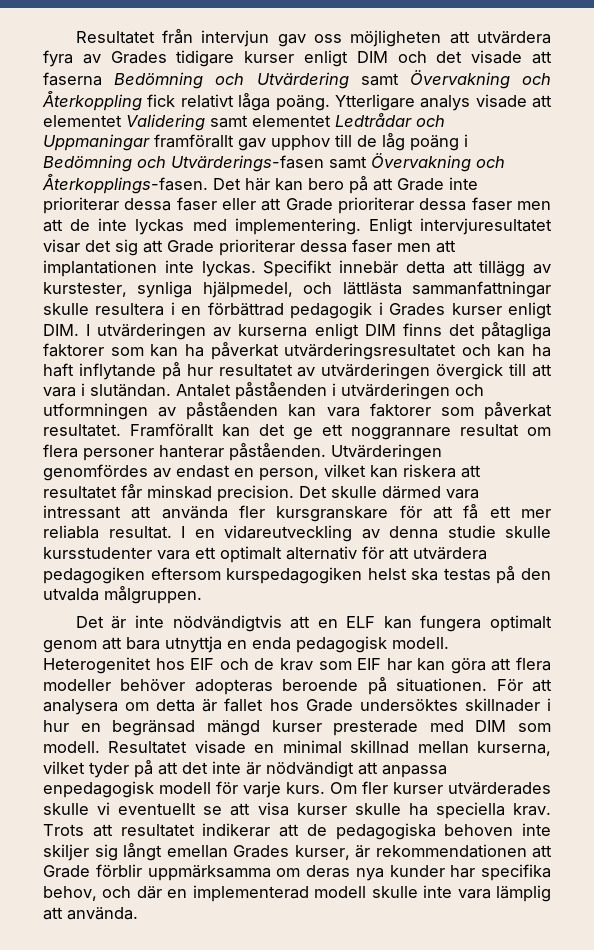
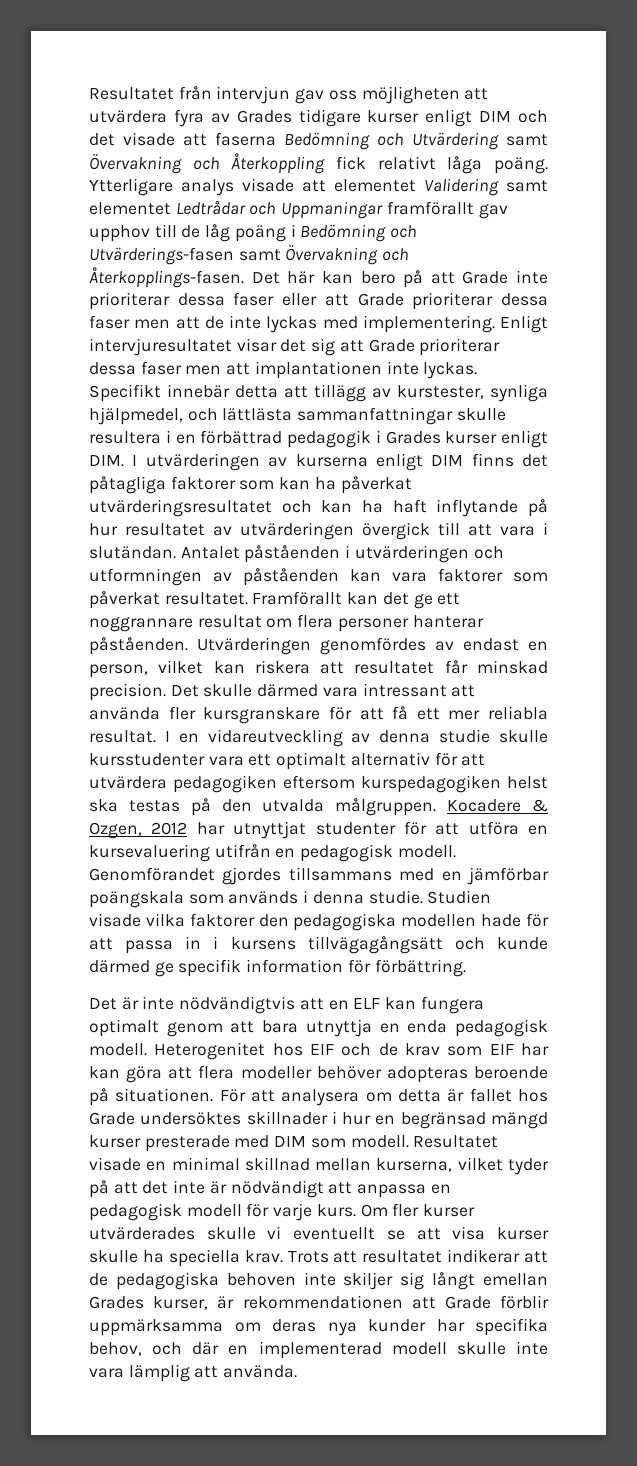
(202, 595) none -> [447,799,548,812] [89,821,548,839] [89,844,456,862] [89,867,549,885] [89,890,492,908] [89,913,549,931] [89,936,548,954] [89,959,466,977] Kocadere & Ozgen, 2012 har utnyttjat studenter för att utföra en kursevaluering utifrån en pedagogisk modell. Genomförandet gjordes tillsammans med en jämförbar poängskala som används i denna studie. Studien visade vilka faktorer den pedagogiska modellen hade för att passa in i kursens tillvägagångsätt och kunde därmed ge specifik information för förbättring.
[43,781,154,798] enpedagogisk -> [430,1184,451,1194] [89,1203,182,1221] en pedagogisk

